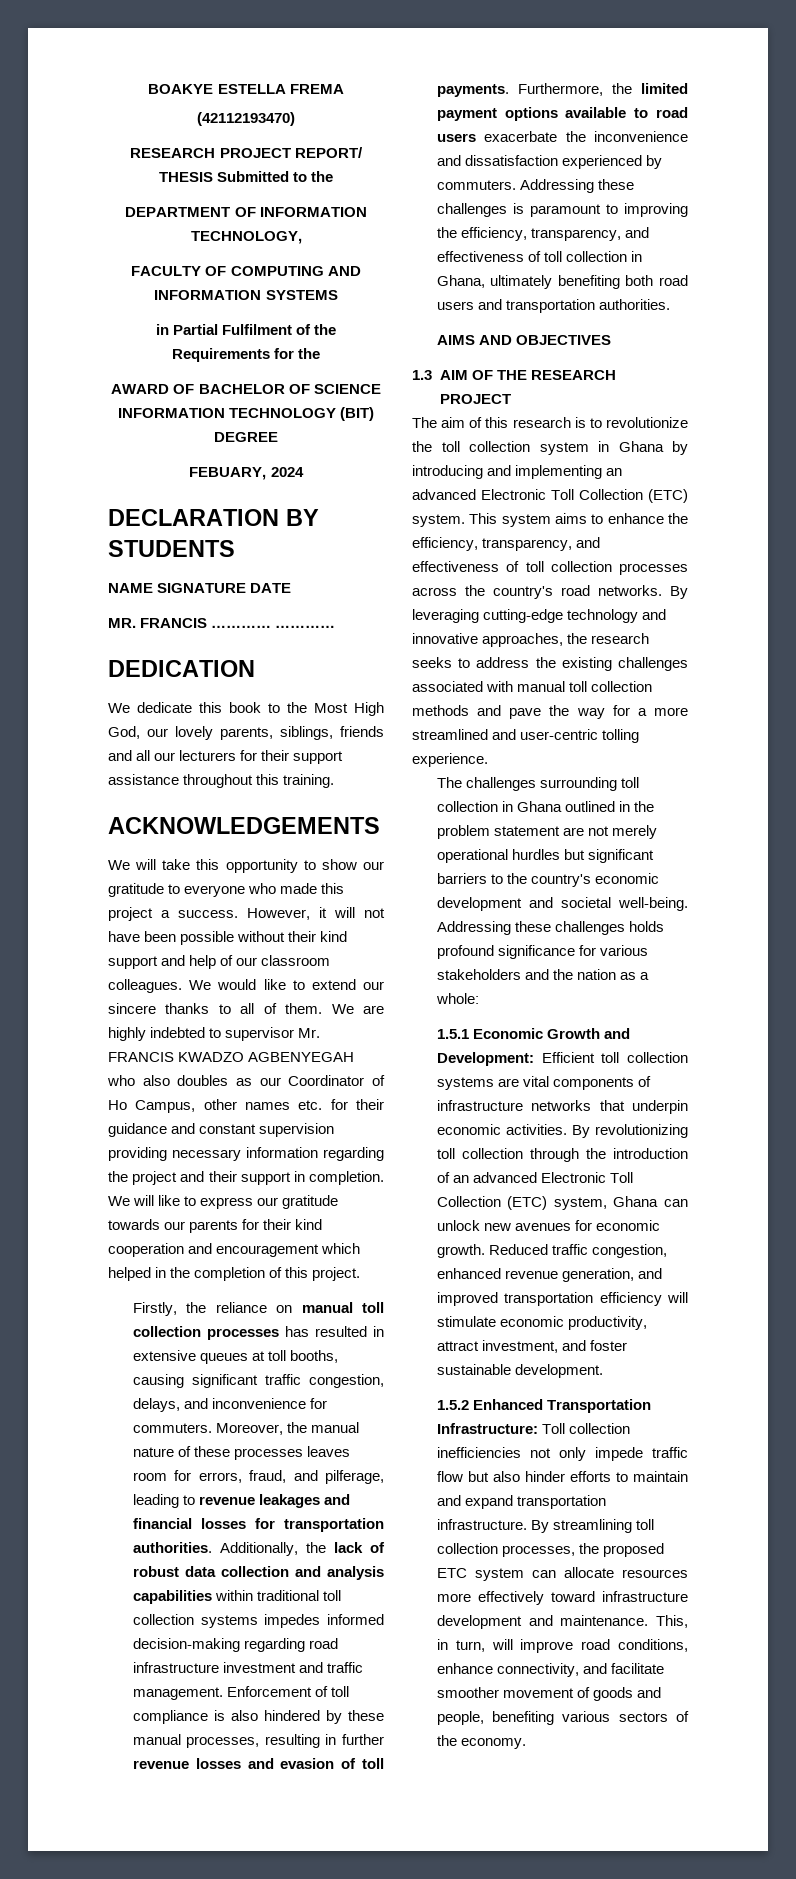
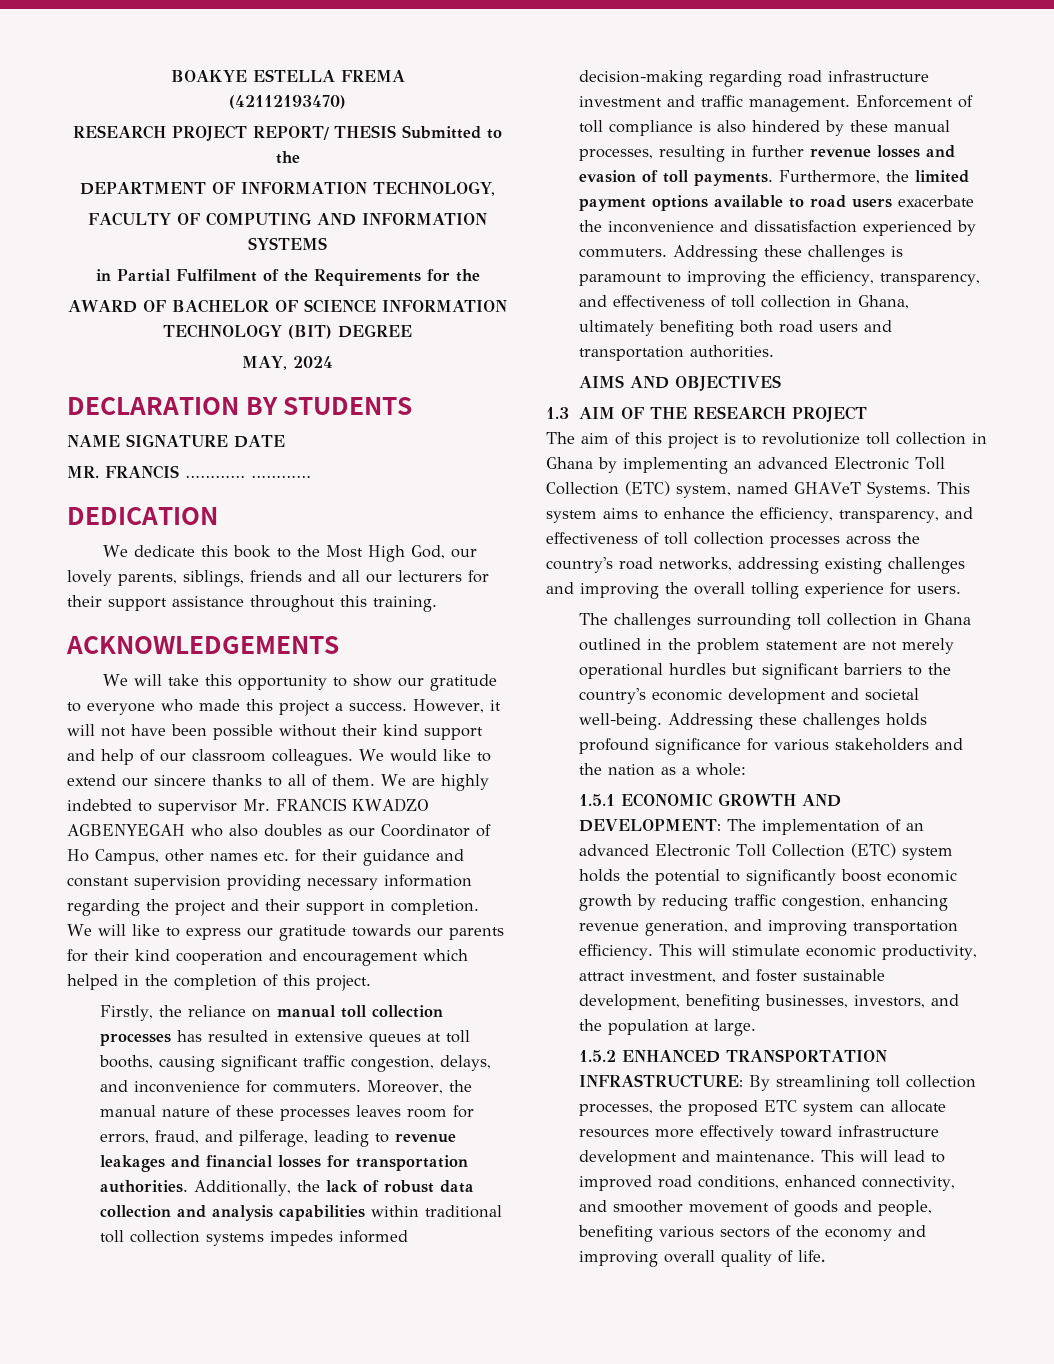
[189,467,267,480] FEBUARY, -> [242,356,288,370] MAY,
[512,417,571,428] research -> [668,433,719,449] project
[412,441,589,455] the toll collection system -> [866,432,966,445] toll collection
[412,465,512,479] introducing and -> (617, 465) none
[412,514,465,527] system. -> [676,481,931,498] system, named GHAVeT Systems.
[598,585,688,599] [412,609,667,623] [412,633,650,647] [412,657,688,671] [412,681,653,692] [412,705,688,719] [412,729,640,743] [412,753,488,767] networks. By leveraging cutting-edge technology and innovative approaches, the research seeks to address the existing challenges associated with manual toll collection methods and pave the way for a more streamlined and user-centric tolling experience. -> [659,557,965,574] [546,582,961,599] networks, addressing existing challenges and improving the overall tolling experience for users.
[472,1028,630,1039] [436,1052,688,1066] [436,1076,652,1090] [436,1100,688,1114] [436,1124,688,1138] [436,1148,688,1162] Economic Growth and Development: Efficient toll collection systems are vital components of infrastructure networks that underpin economic activities. By revolutionizing toll collection through the introduction -> [620,793,841,807] [578,819,880,835] ECONOMIC GROWTH AND DEVELOPMENT: The implementation
[553,1196,688,1210] [436,1220,661,1231] [436,1244,667,1258] [436,1268,501,1279] system, Ghana can unlock new avenues for economic growth. Reduced traffic congestion, enhanced -> [901,847,953,860] [578,869,957,886] [578,894,948,911] system holds the potential to significantly boost economic growth by reducing traffic congestion, enhancing
[436,1292,662,1306] improved transportation efficiency -> [767,920,958,936] [578,944,692,960] improving transportation efficiency. This
[514,1364,603,1378] [436,1399,651,1413] [436,1423,630,1434] [436,1447,688,1461] [436,1471,688,1482] [436,1495,606,1509] [436,1519,527,1530] development. // 1.5.2 Enhanced Transportation Infrastructure: Toll collection inefficiencies not only impede traffic flow but also hinder efforts to maintain and expand transportation infrastructure. -> [578,994,959,1011] [578,1019,756,1036] [578,1049,887,1063] [578,1074,743,1088] development, benefiting businesses, investors, and the population at large. // 1.5.2 ENHANCED TRANSPORTATION INFRASTRUCTURE:
[656,1615,688,1628] [436,1639,574,1653] This, in turn, will improve -> [820,1150,945,1163] [578,1175,652,1191] This will lead to improved
[436,1663,493,1674] enhance -> [784,1175,856,1187] enhanced
[610,1663,664,1674] facilitate -> (607, 1206) none
[460,1738,526,1749] economy. -> [824,1225,926,1241] [578,1250,825,1267] economy and improving overall quality of life.

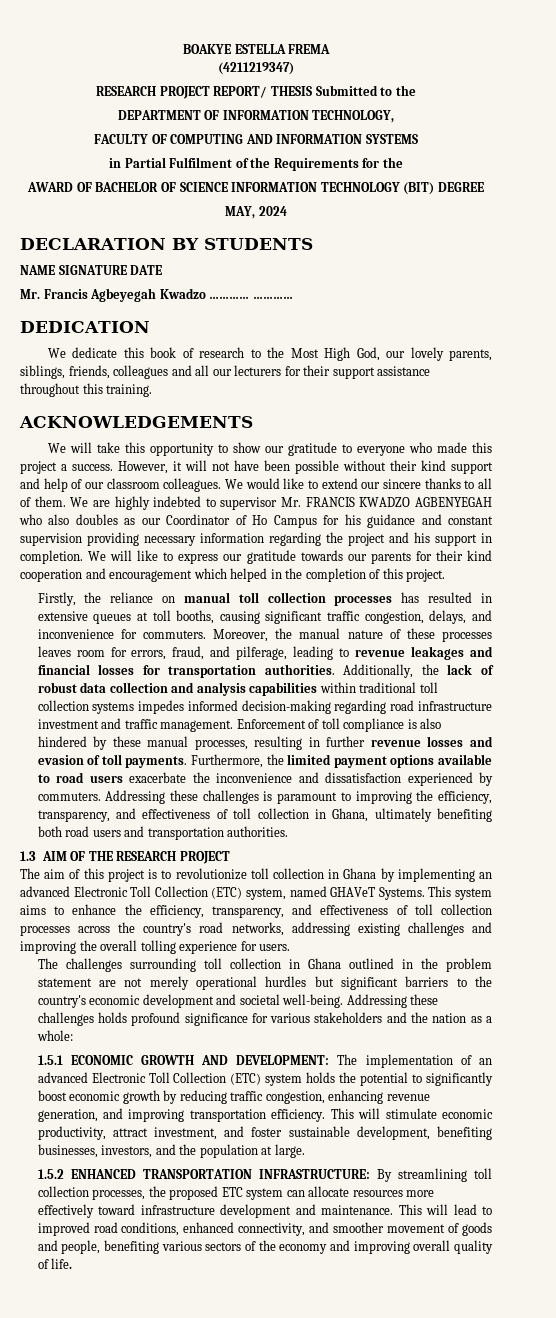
[229,95,346,109] (42112193470) -> [218,62,294,75] (4211219347)
[67,465,179,479] MR. FRANCIS -> [20,288,206,302] Mr. Francis Agbeyegah Kwadzo
(271, 551) none -> [182,347,245,358] of research
[250,570,302,582] friends -> [68,365,169,379] friends, colleagues
[95,849,357,865] Campus, other names etc. for their -> [273,514,361,528] Campus for his
[265,899,300,911] their -> [414,532,430,543] his
[578,375,781,391] // AIMS AND OBJECTIVES -> (289, 831) none

